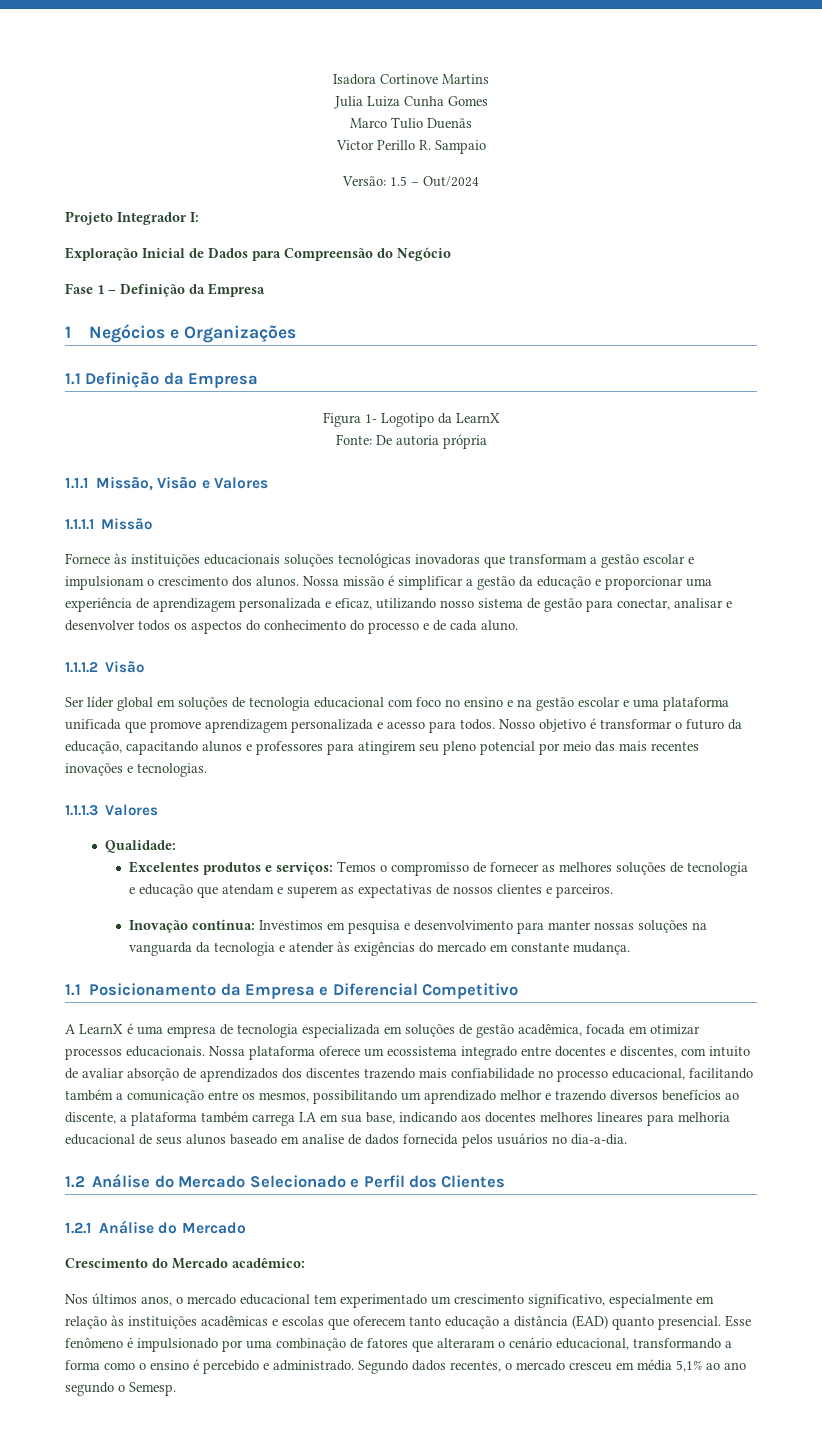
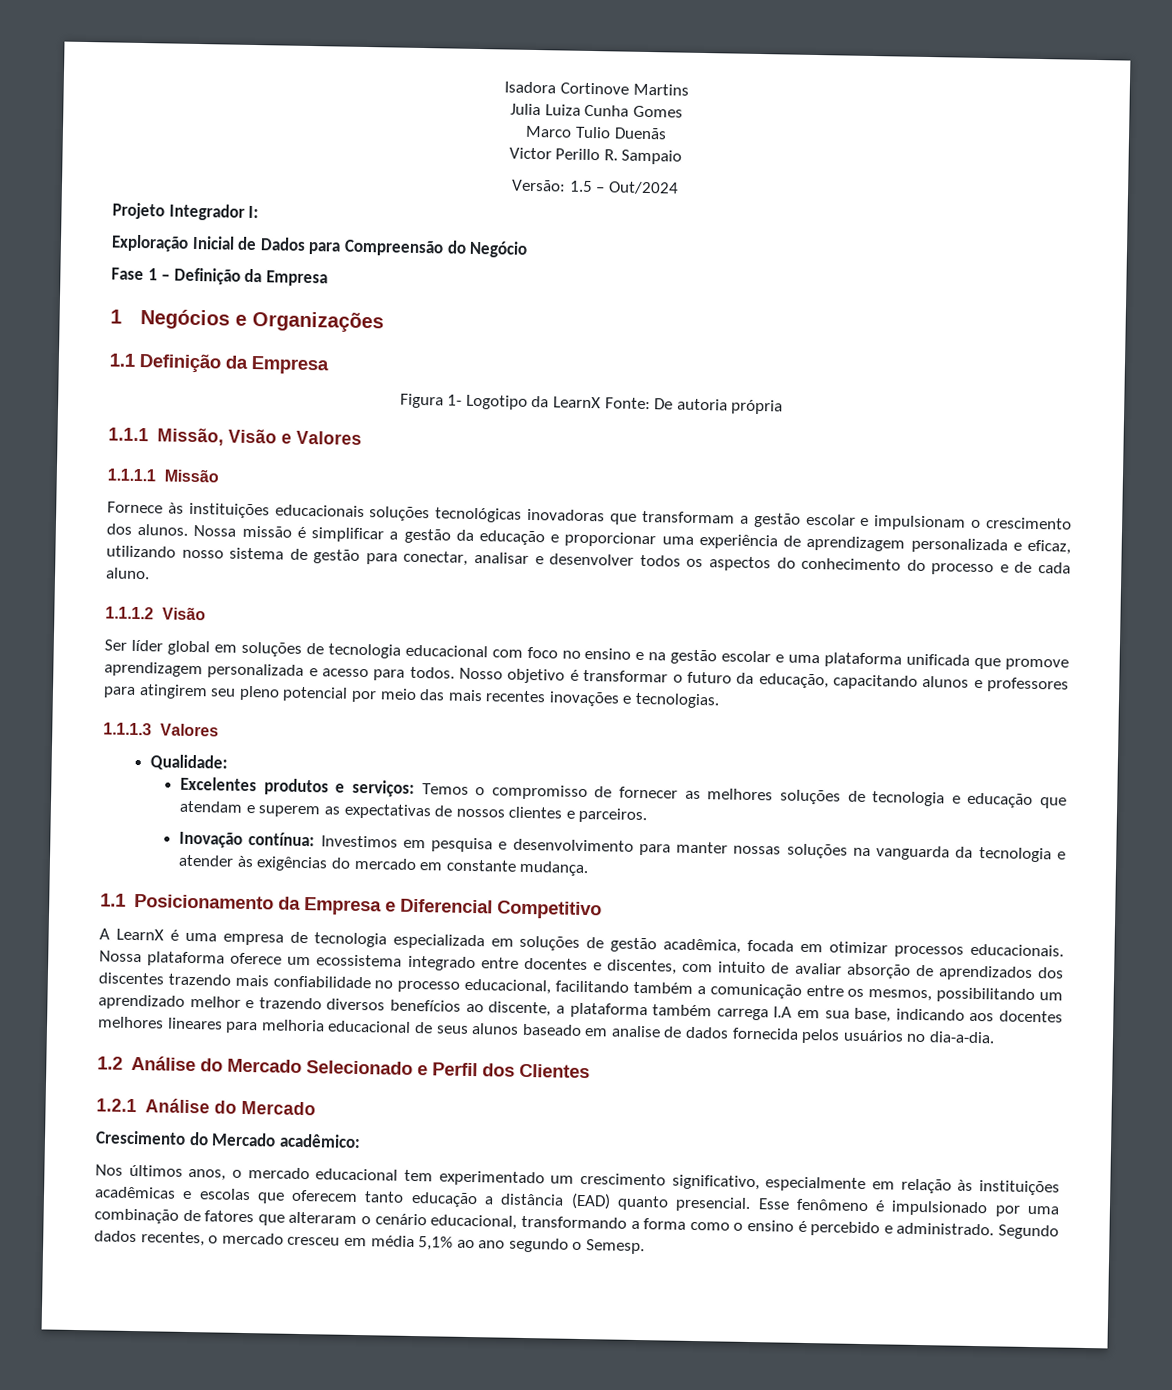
(500, 418) // -> (601, 402) none

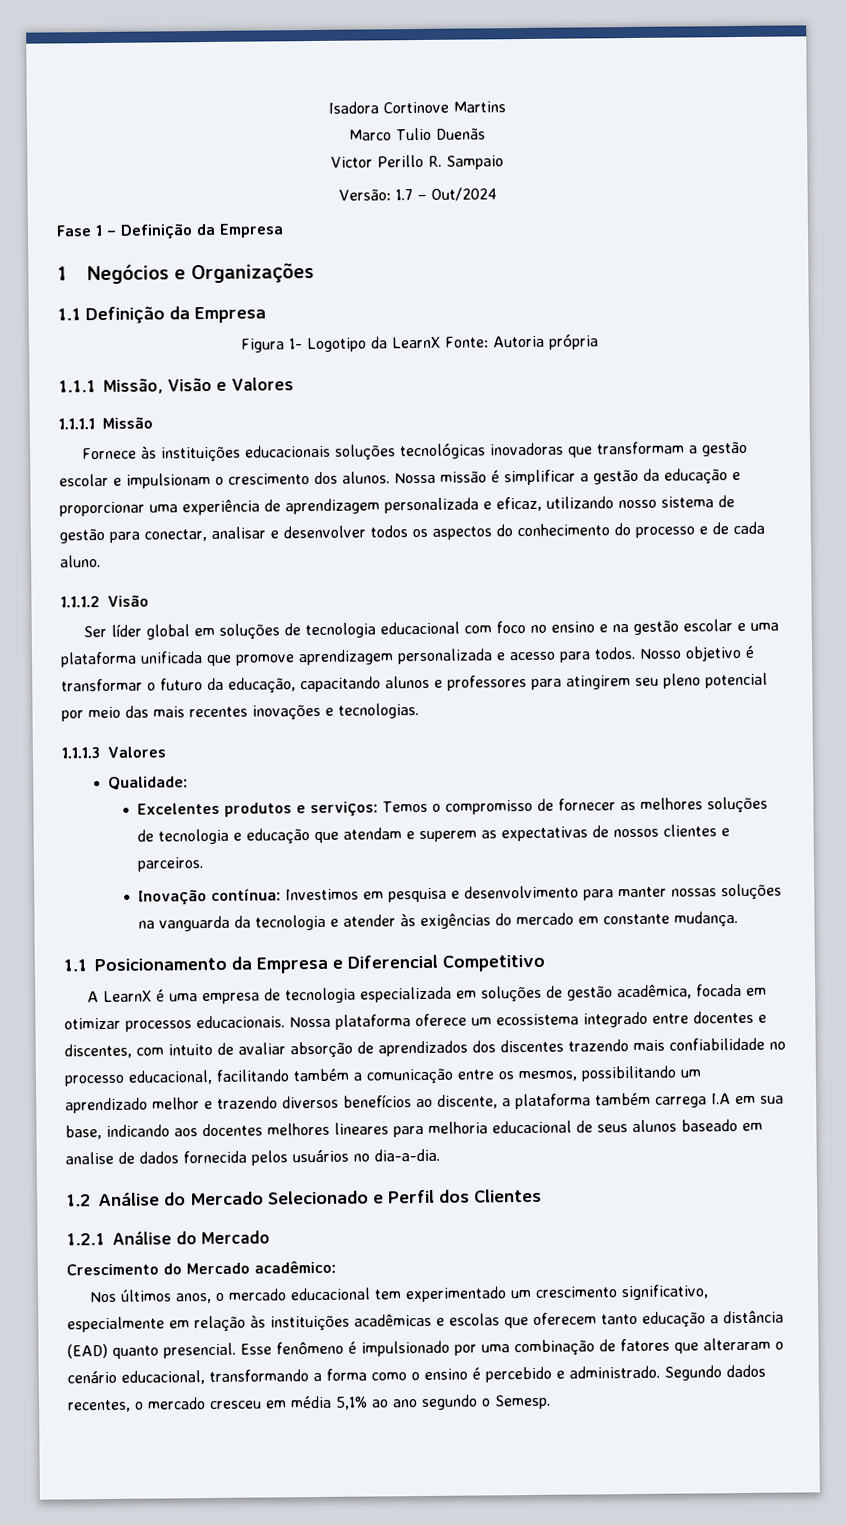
[510,103,683,118] // Julia Luiza Cunha Gomes -> (506, 107) none
[568,180,593,193] 1.5 -> [394,189,413,201] 1.7
[112,202,260,221] [111,234,529,258] // Projeto Integrador I: // Exploração Inicial de Dados para Compreensão do Negócio -> (497, 194) none
[654,398,728,411] De autoria -> [491,335,545,348] Autoria

